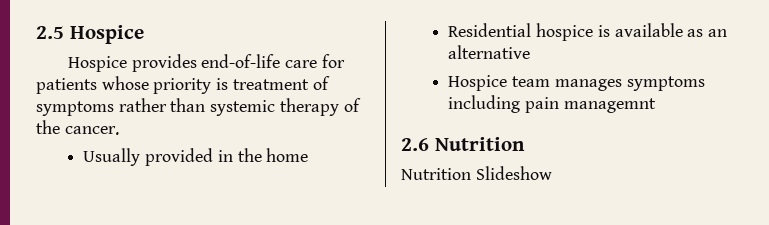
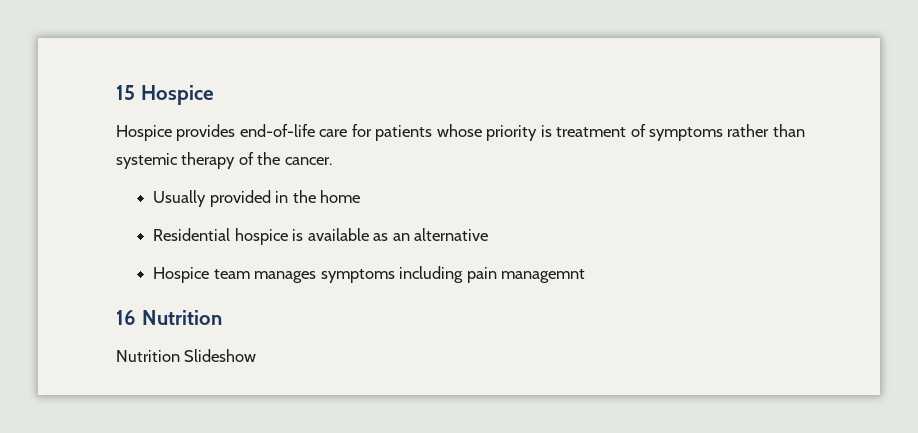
[36,26,64,39] 2.5 -> [116,85,135,100] 15
[401,138,429,151] 2.6 -> [116,310,136,325] 16

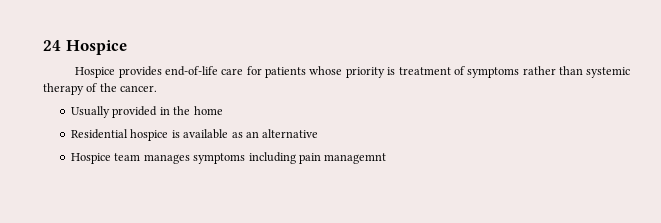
[116,85,135,100] 15 -> [43,40,61,51] 24
[116,310,222,325] [116,349,257,362] // 16 Nutrition // Nutrition Slideshow -> (387, 158) none

